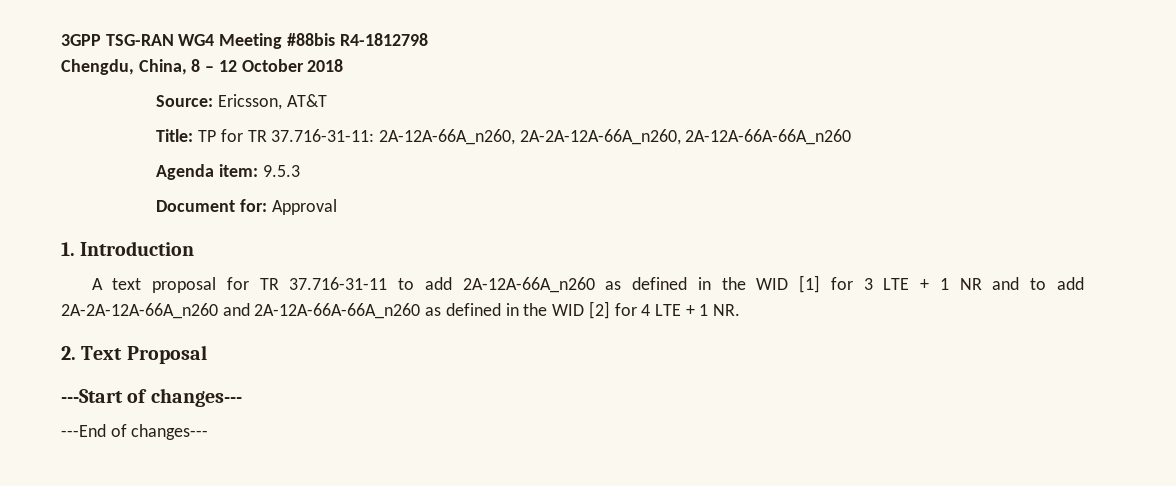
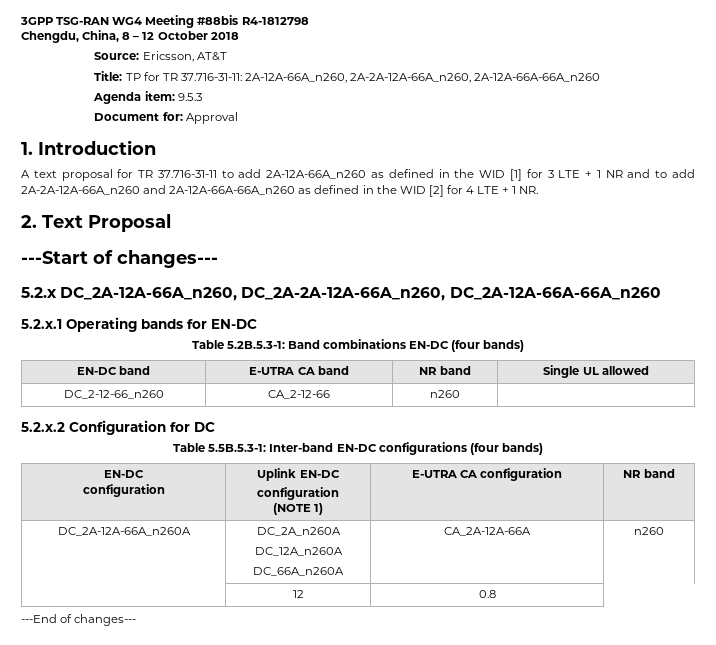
(242, 397) none -> [21,287,661,301] [21,317,257,332] [191,339,525,352] [76,366,151,375] [249,366,349,375] [419,366,471,375] [543,365,649,378] [63,390,164,399] [268,390,330,399] [430,390,460,398] [21,420,215,435] [173,442,543,455] [104,470,144,478] [82,484,165,497] [257,468,340,481] [257,487,339,500] [272,503,324,515] [411,468,563,481] [623,469,675,478] [57,527,191,536] [256,527,341,536] [254,547,343,556] [253,567,344,576] [444,527,531,536] [634,527,665,535] [292,590,304,598] [478,590,496,598] // 5.2.x DC_2A-12A-66A_n260, DC_2A-2A-12A-66A_n260, DC_2A-12A-66A-66A_n260 // 5.2.x.1 Operating bands for EN-DC // Table 5.2B.5.3-1: Band combinations EN-DC (four bands) // EN-DC band | E-UTRA CA band | NR band | Single UL allowed // DC_2-12-66_n260 | CA_2-12-66 | n260 | // 5.2.x.2 Configuration for DC // Table 5.5B.5.3-1: Inter-band EN-DC configurations (four bands) // EN-DC // configuration | Uplink EN-DC // configuration // (NOTE 1) | E-UTRA CA configuration | NR band // DC_2A-12A-66A_n260A | DC_2A_n260A // DC_12A_n260A // DC_66A_n260A | CA_2A-12A-66A | n260 // | 12 | 0.8

